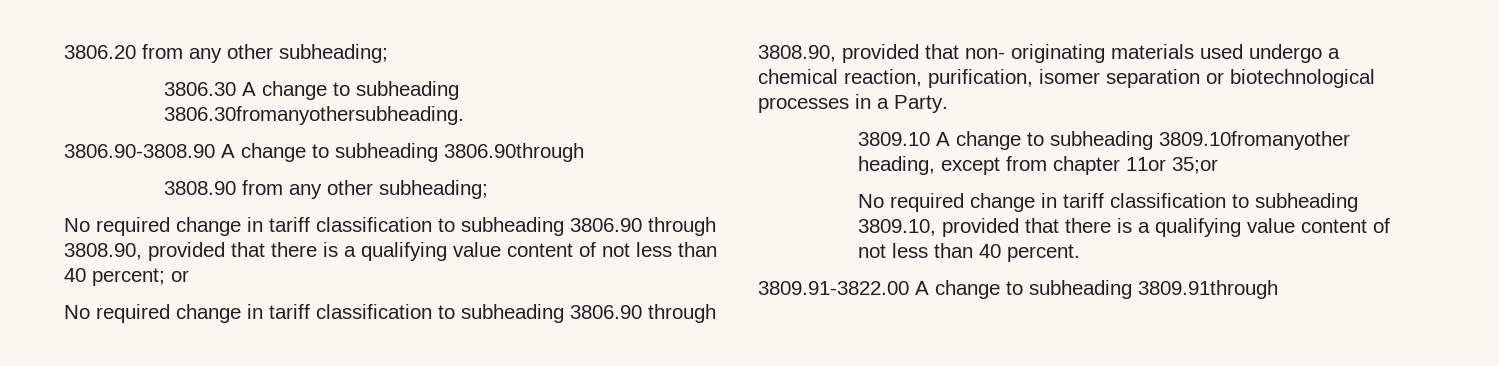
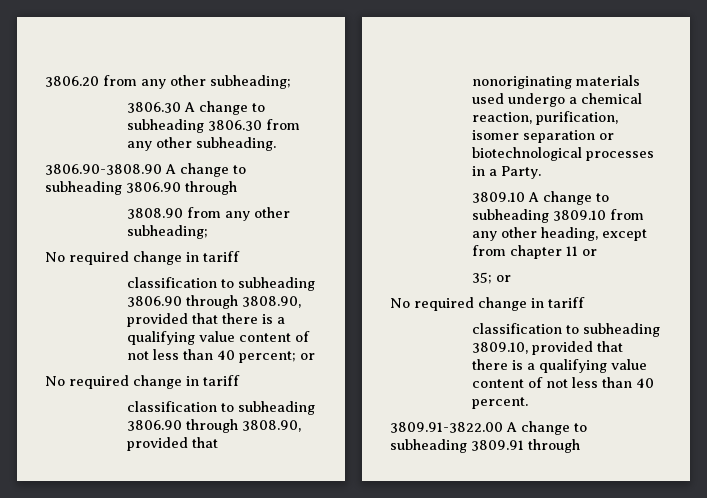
[163,106,464,125] 3806.30fromanyothersubheading. -> [207,119,300,131] [126,137,276,151] 3806.30 from any other subheading.
[444,143,584,162] 3806.90through -> [126,181,237,195] 3806.90 through
(310, 224) none -> (240, 256) //
[316,304,716,323] [758,44,1105,63] classification to subheading 3806.90 through 3808.90, provided that non- originating -> [126,401,315,415] [126,419,301,433] [126,437,218,451] [471,76,572,89] // classification to subheading 3806.90 through 3808.90, provided that nonoriginating
[1158,131,1350,150] [857,156,1218,175] [857,193,1104,212] 3809.10fromanyother heading, except from chapter 11or 35;or // No required change in tariff -> [552,209,644,221] [471,227,647,241] [471,245,597,259] [471,272,511,284] [390,297,585,311] 3809.10 from any other heading, except from chapter 11 or // 35; or // No required change in tariff //
[1138,280,1278,299] 3809.91through -> [471,439,580,453] 3809.91 through

